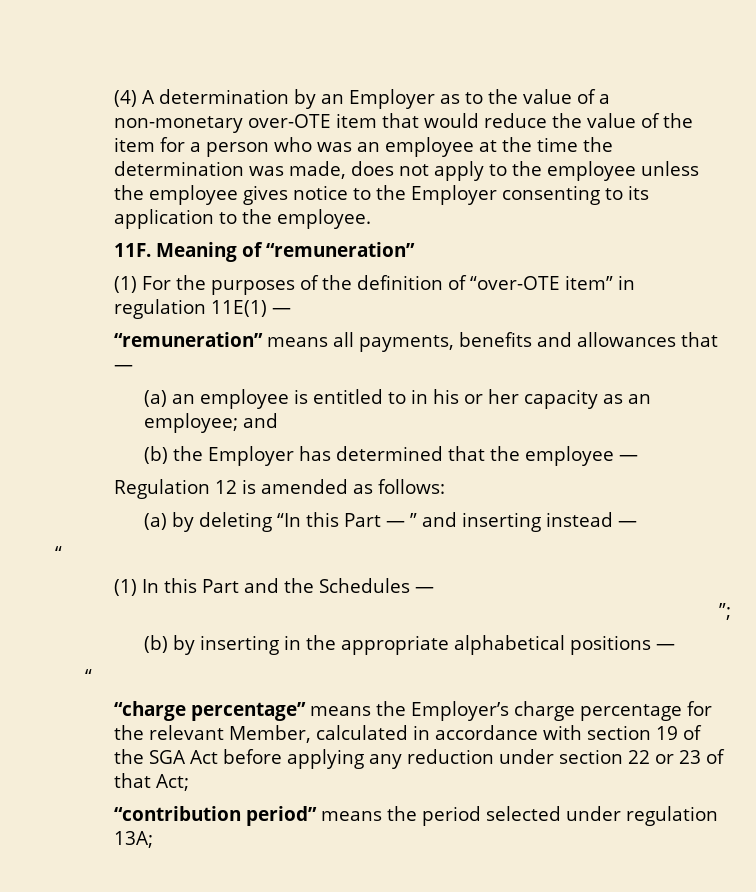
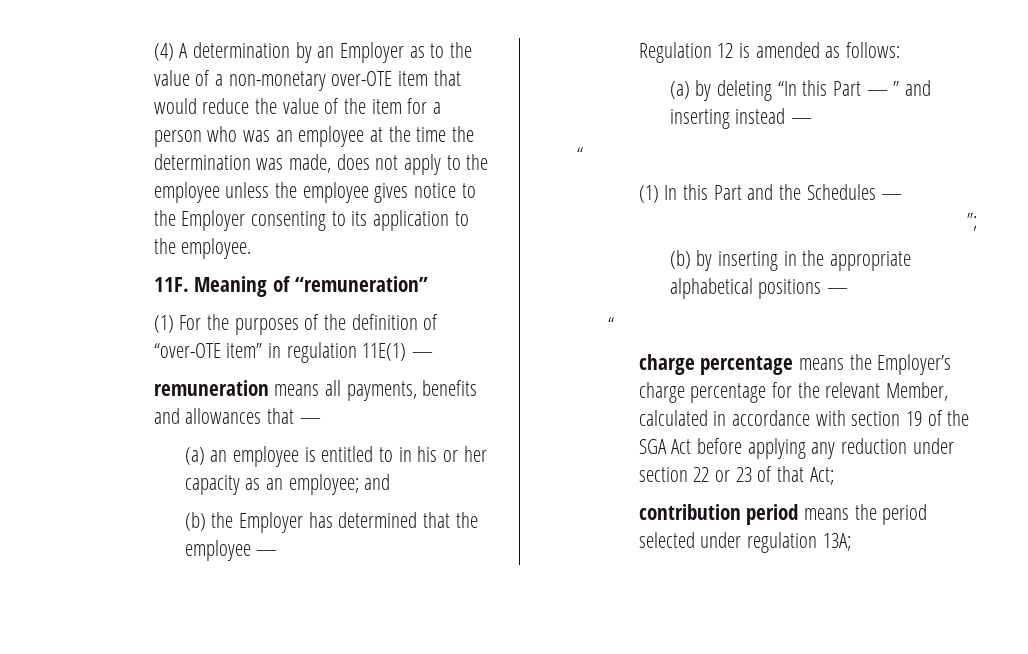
[114,332,264,347] “remuneration” -> [153,380,269,396] remuneration
[114,701,307,721] “charge percentage” -> [638,354,794,375] charge percentage
[114,806,318,826] “contribution period” -> [638,504,799,525] contribution period

